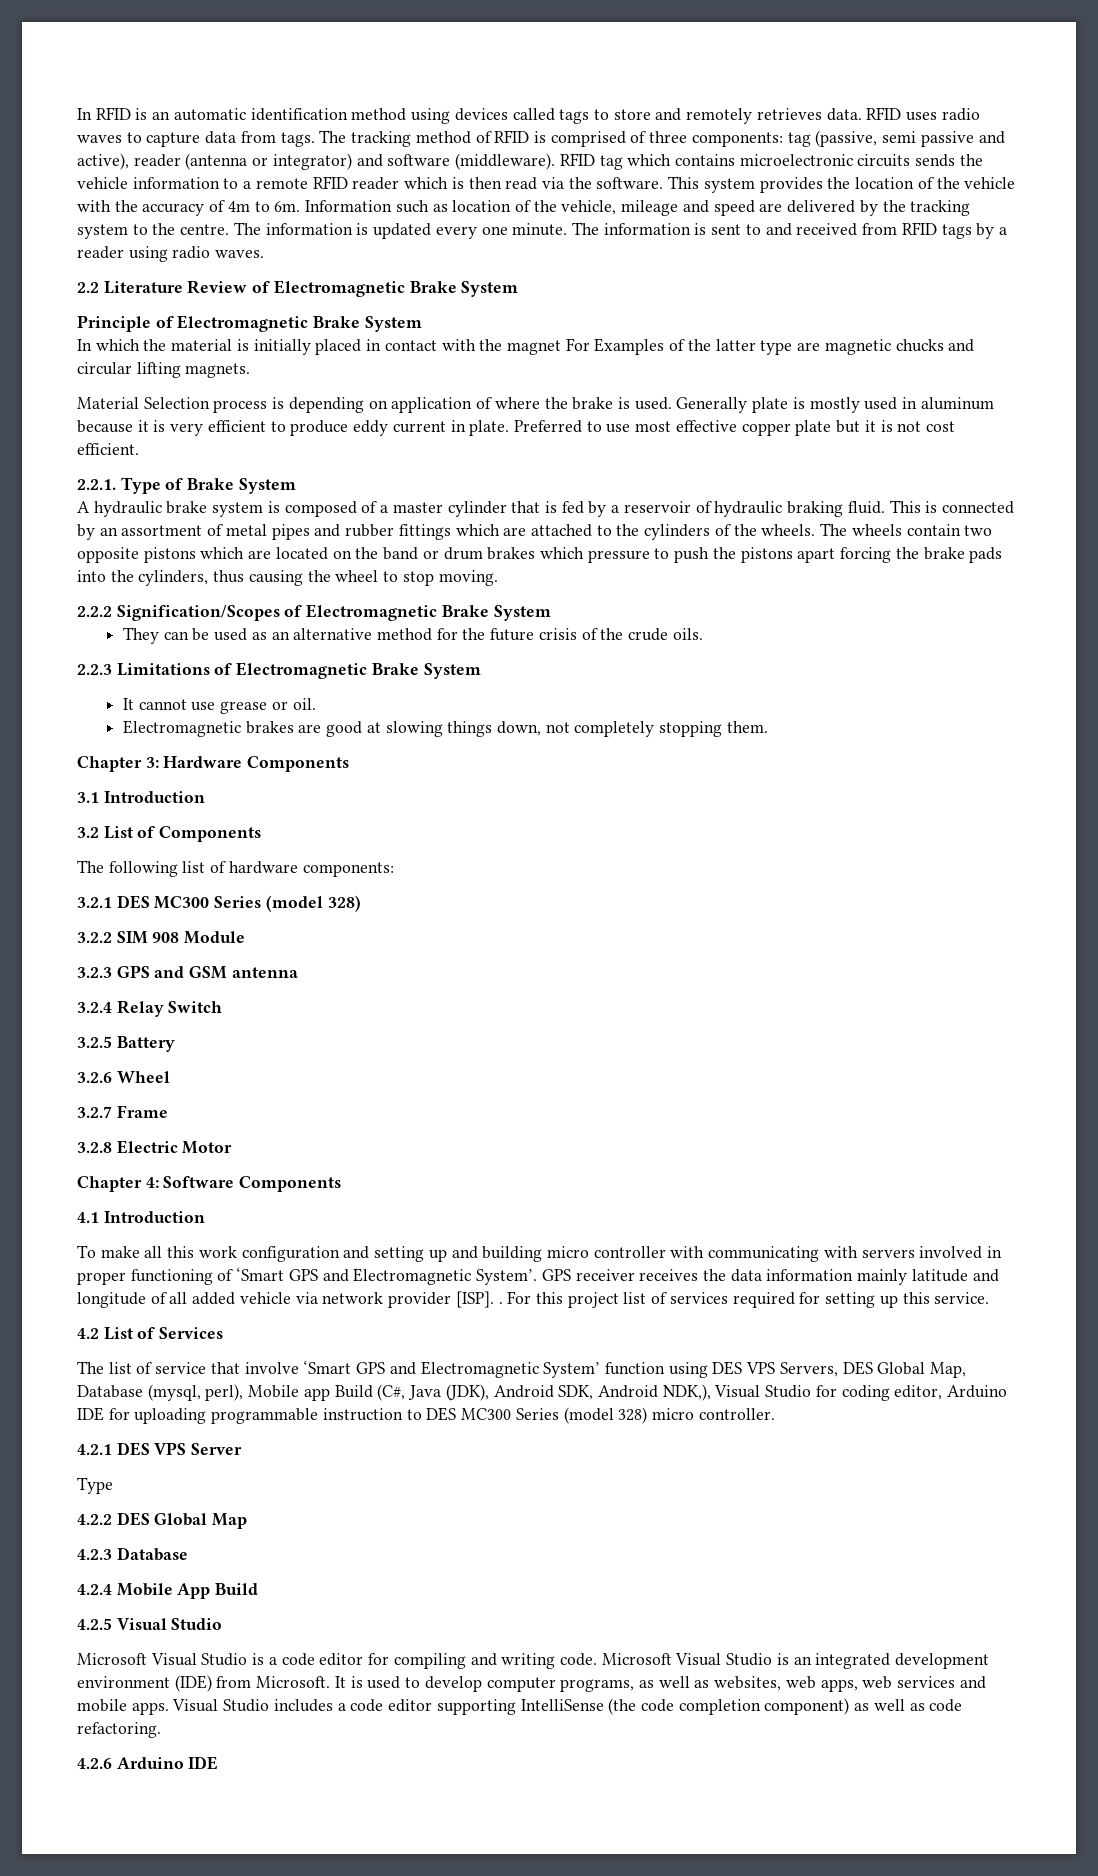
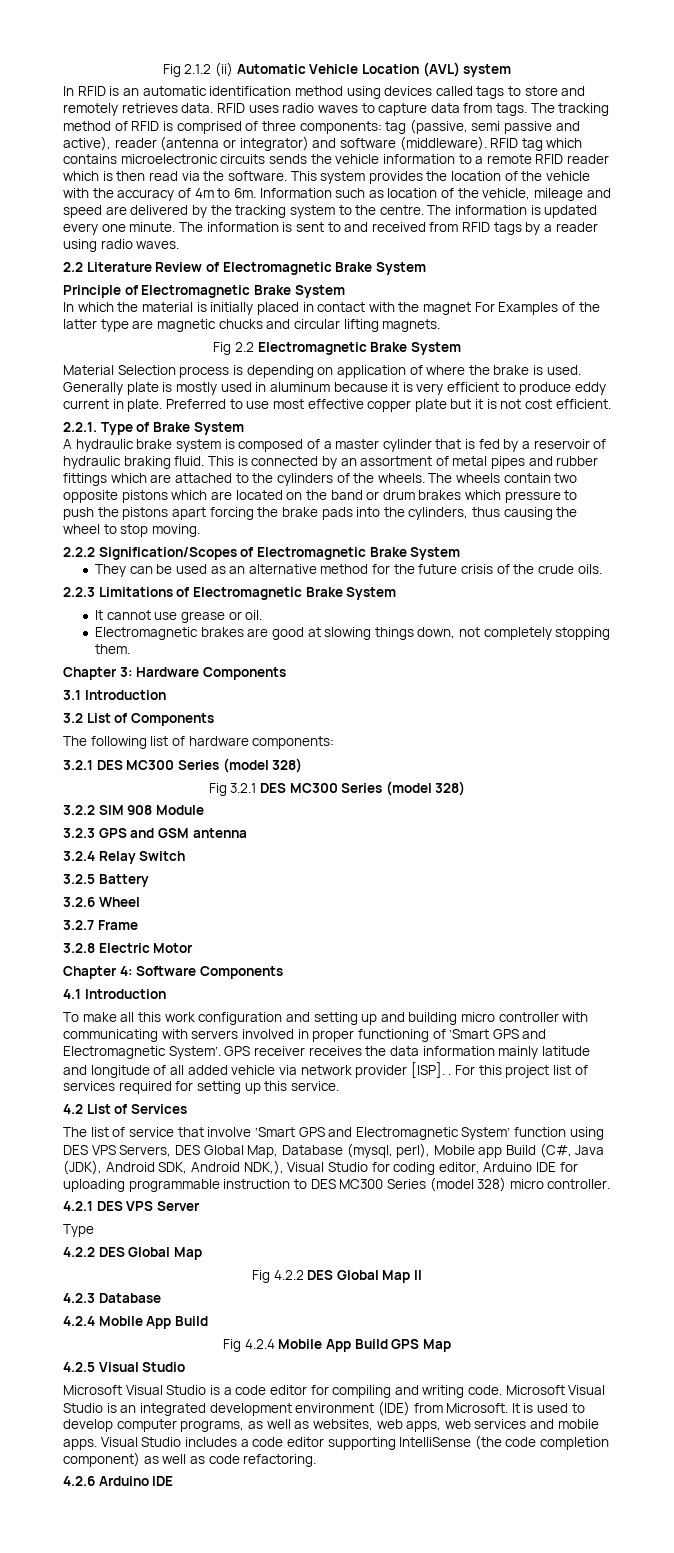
(77, 114) none -> [162,62,512,77] Fig 2.1.2 (ii) Automatic Vehicle Location (AVL) system //
(251, 370) none -> [213,342,461,355] // Fig 2.2 Electromagnetic Brake System
(361, 903) none -> [208,781,466,796] // Fig 3.2.1 DES MC300 Series (model 328)
(248, 1521) none -> [251,1270,423,1283] // Fig 4.2.2 DES Global Map II
(259, 1589) none -> [223,1339,451,1352] // Fig 4.2.4 Mobile App Build GPS Map

